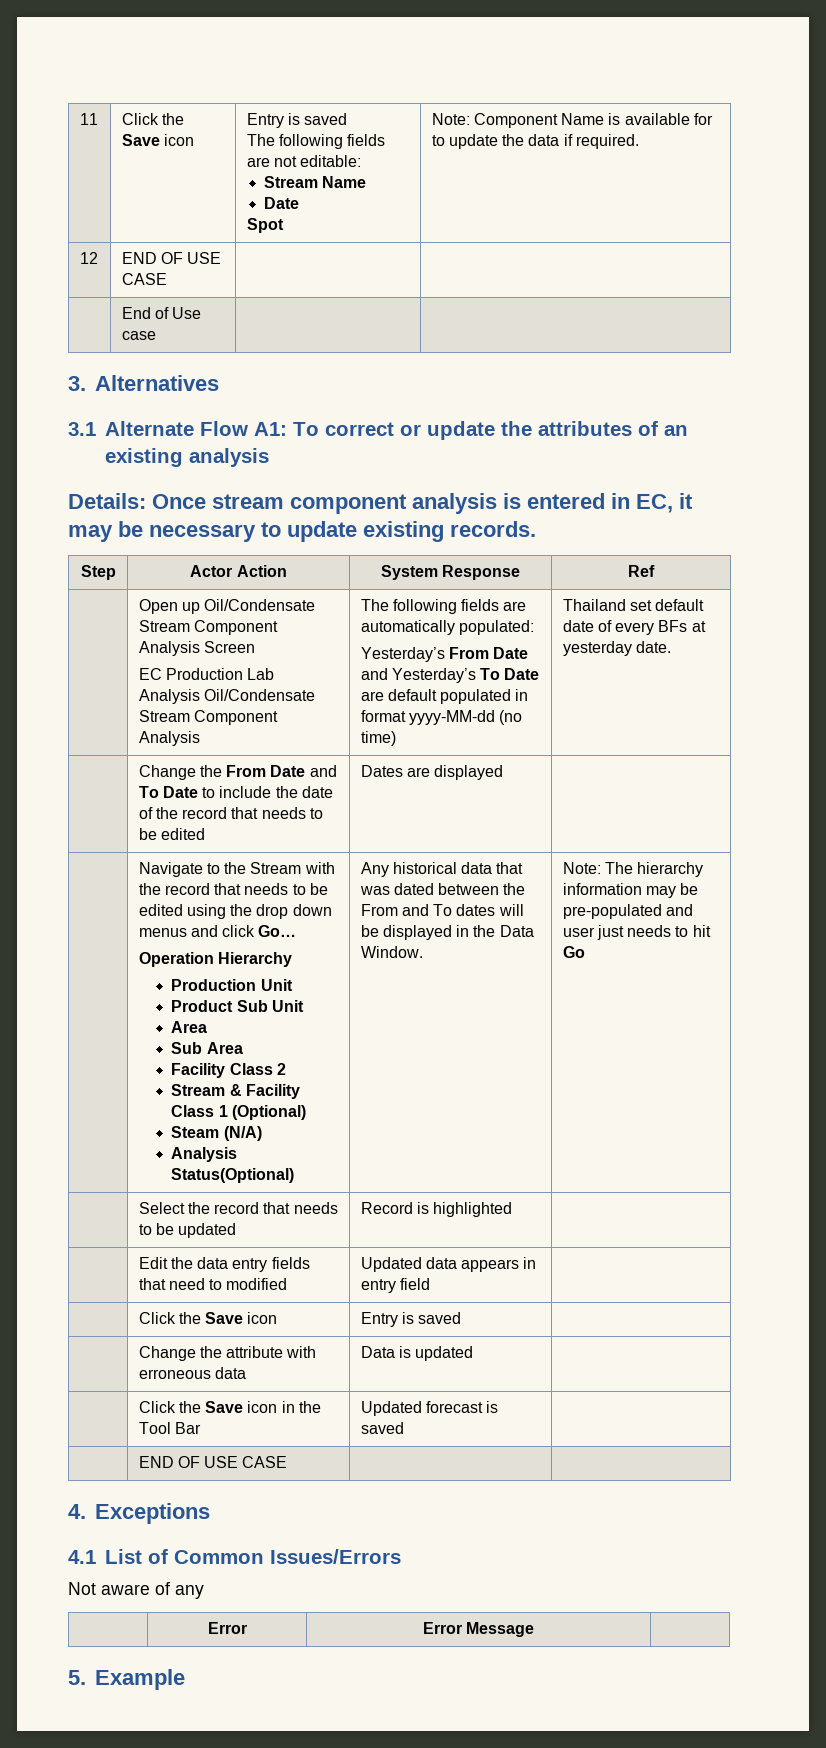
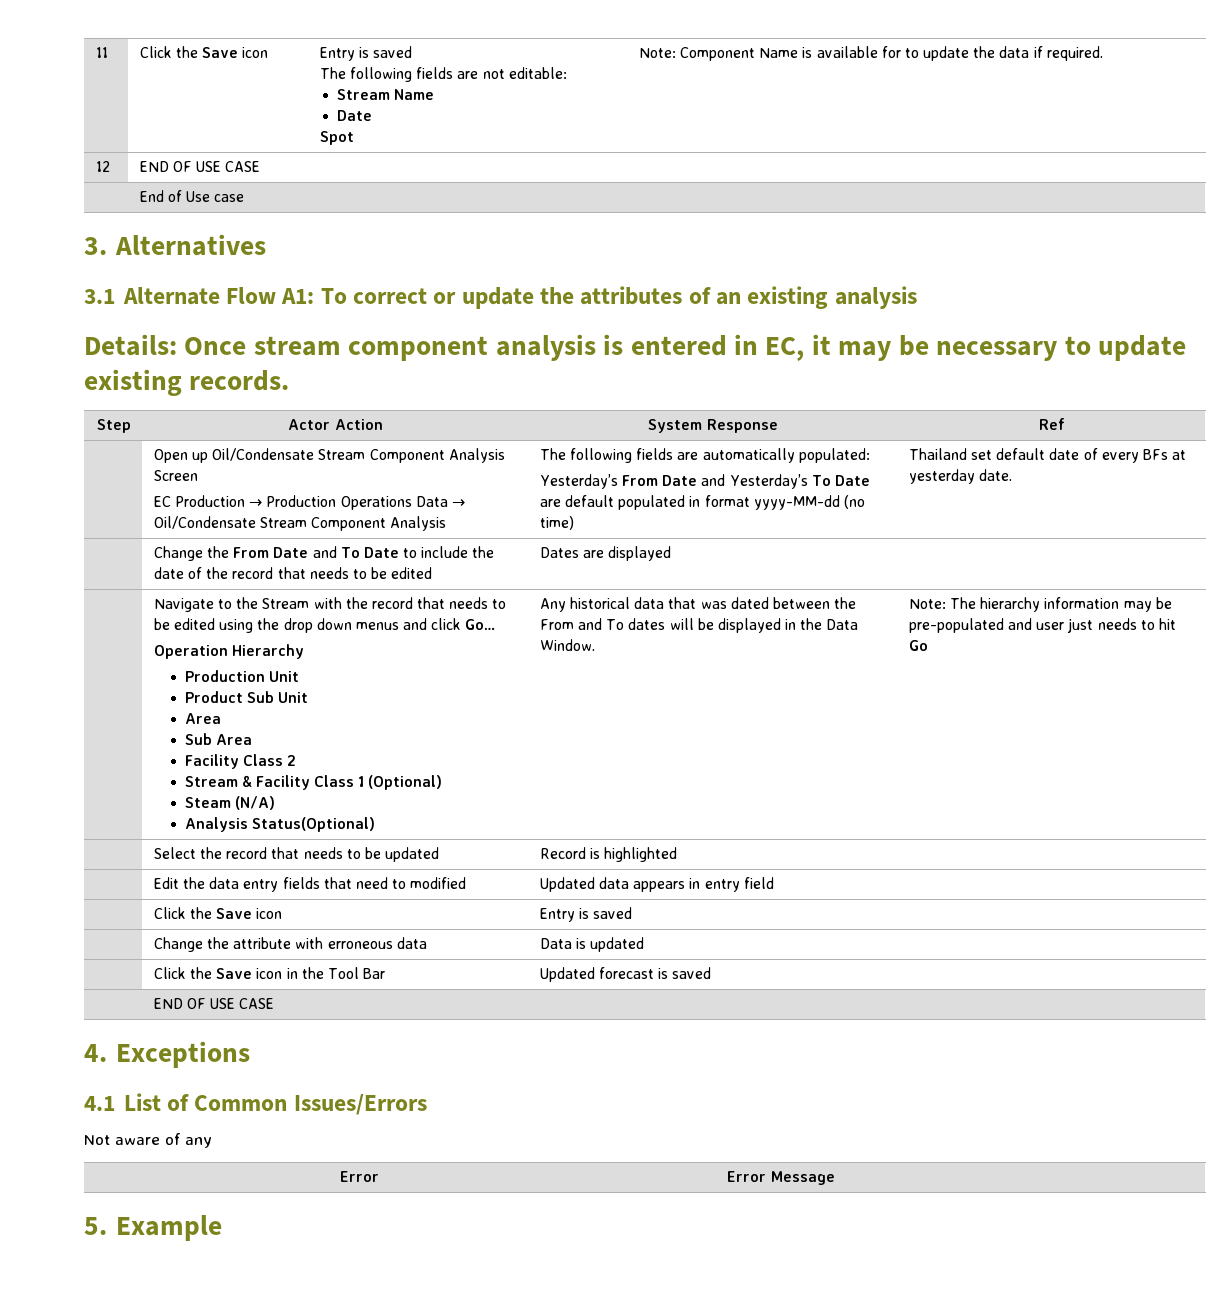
[247,668,275,680] [138,689,200,704] Lab Analysis -> [249,495,465,510] → Production Operations Data →

